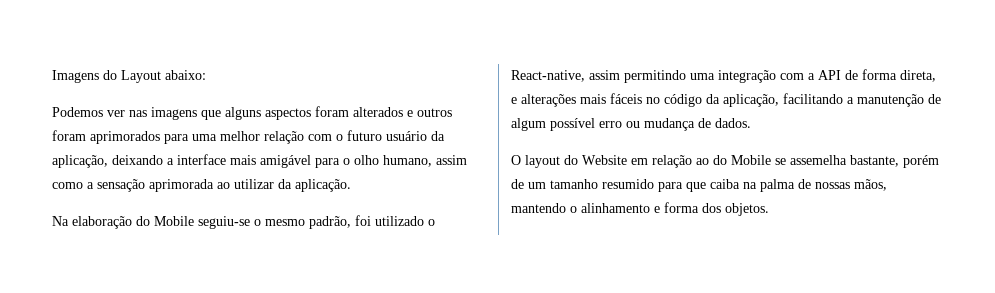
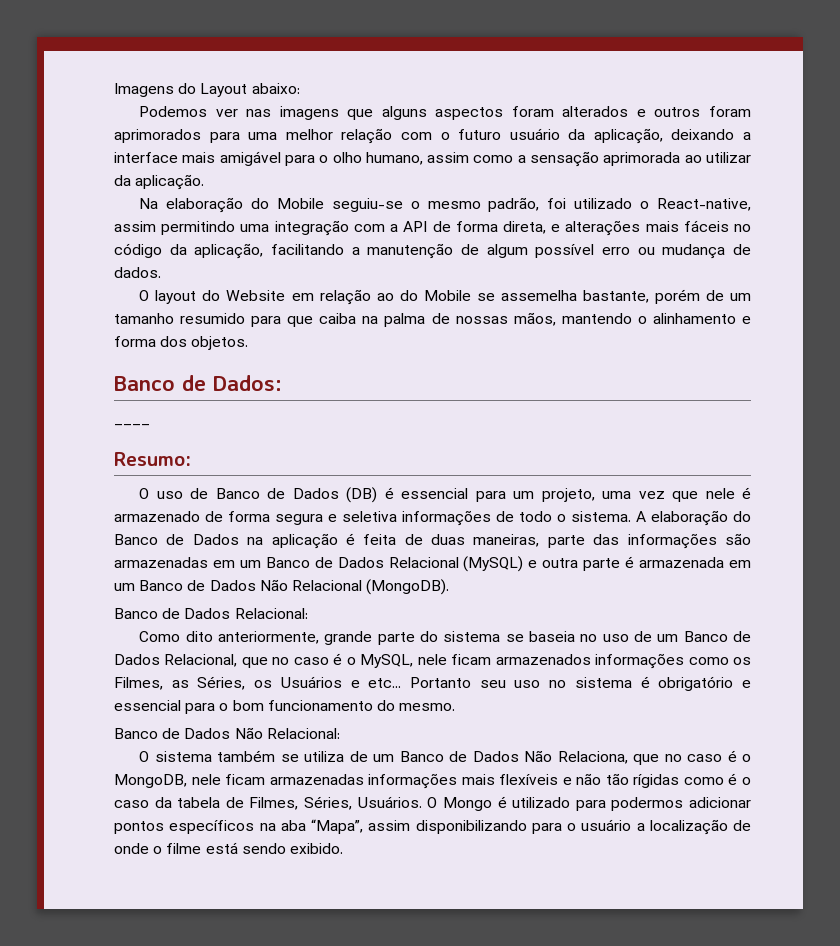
(769, 209) none -> [114,375,282,391] [114,424,150,426] [114,452,191,466] [139,487,751,503] [114,510,751,526] [114,533,751,549] [114,556,751,572] [114,579,450,595] [114,608,308,619] [139,631,751,645] [114,653,751,669] [114,676,751,691] [114,700,456,714] [114,727,340,739] [139,750,751,765] [114,773,752,789] [114,796,752,811] [114,819,751,835] [114,842,343,854] // Banco de Dados: // ____ // Resumo: // O uso de Banco de Dados (DB) é essencial para um projeto, uma vez que nele é armazenado de forma segura e seletiva informações de todo o sistema. A elaboração do Banco de Dados na aplicação é feita de duas maneiras, parte das informações são armazenadas em um Banco de Dados Relacional (MySQL) e outra parte é armazenada em um Banco de Dados Não Relacional (MongoDB). // Banco de Dados Relacional: // Como dito anteriormente, grande parte do sistema se baseia no uso de um Banco de Dados Relacional, que no caso é o MySQL, nele ficam armazenados informações como os Filmes, as Séries, os Usuários e etc... Portanto seu uso no sistema é obrigatório e essencial para o bom funcionamento do mesmo. // Banco de Dados Não Relacional: // O sistema também se utiliza de um Banco de Dados Não Relaciona, que no caso é o MongoDB, nele ficam armazenadas informações mais flexíveis e não tão rígidas como é o caso da tabela de Filmes, Séries, Usuários. O Mongo é utilizado para podermos adicionar pontos específicos na aba “Mapa”, assim disponibilizando para o usuário a localização de onde o filme está sendo exibido.

